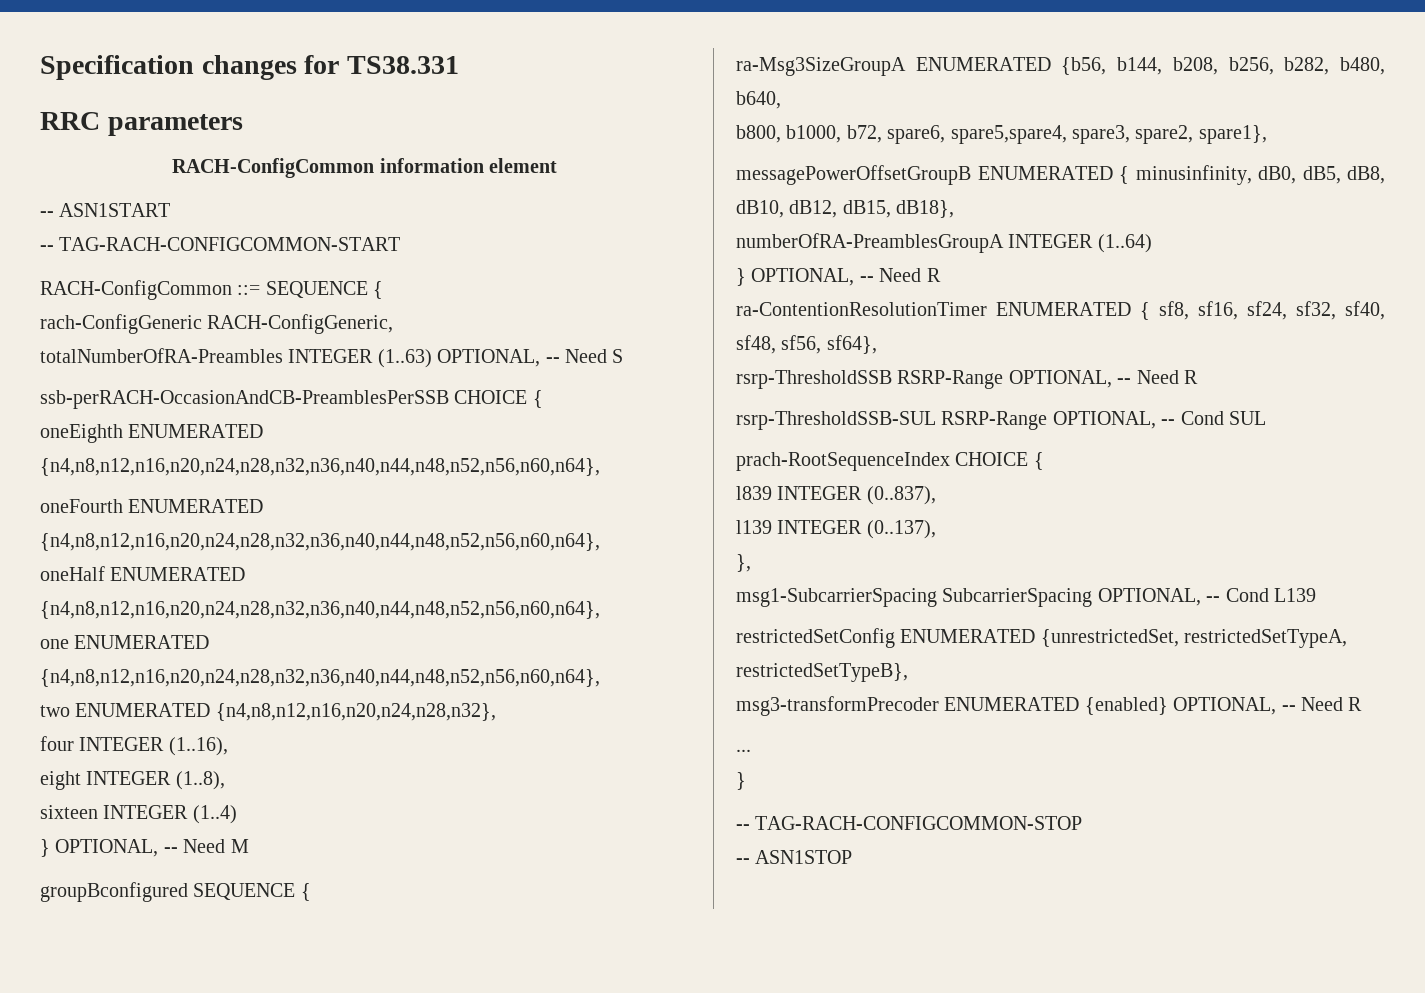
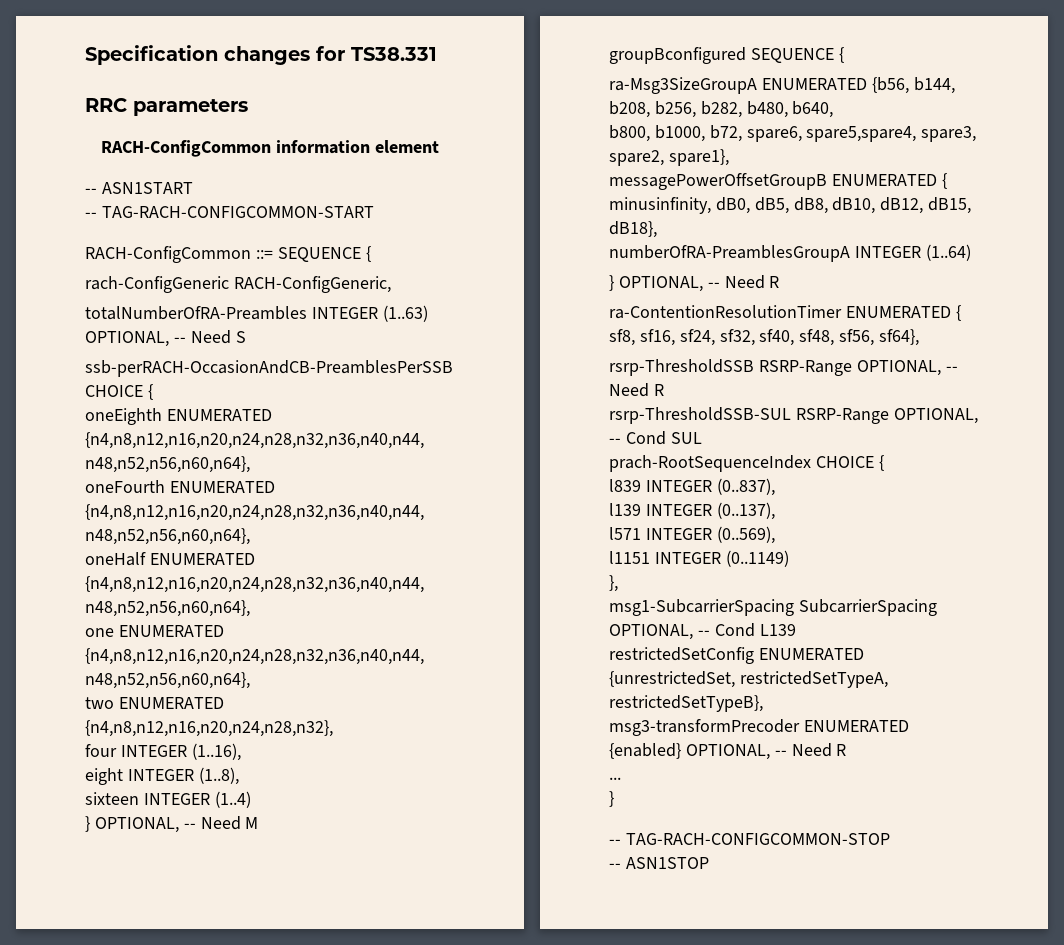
(936, 529) none -> [609,526,775,544] [609,550,789,567] // l571 INTEGER (0..569), // l1151 INTEGER (0..1149)

